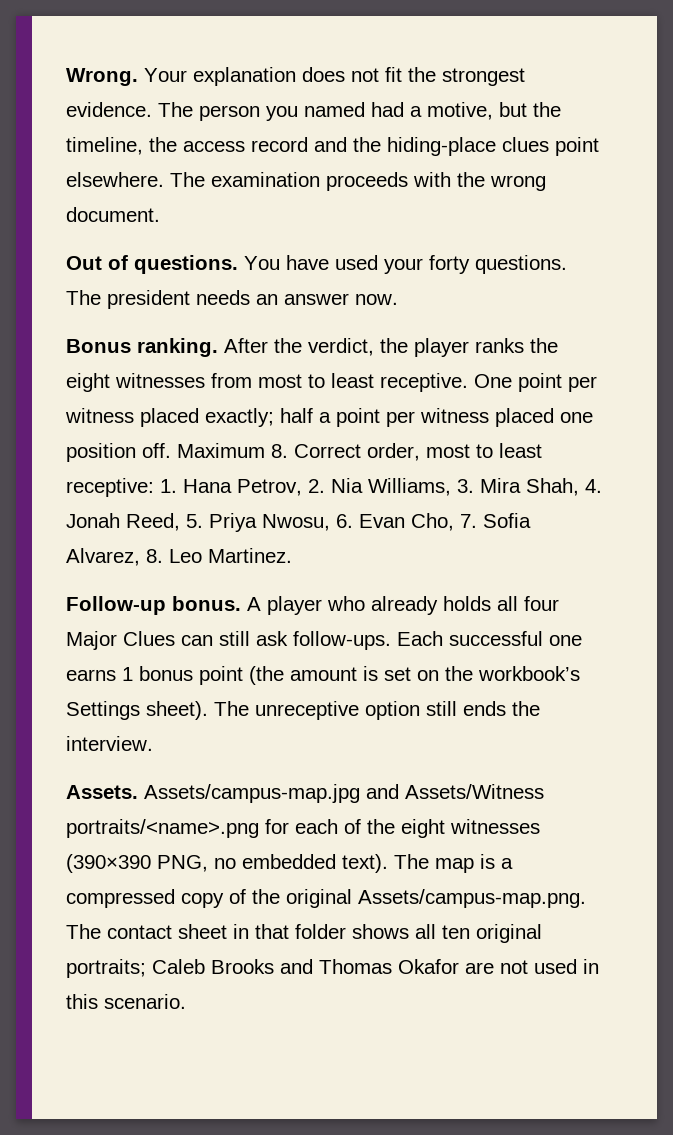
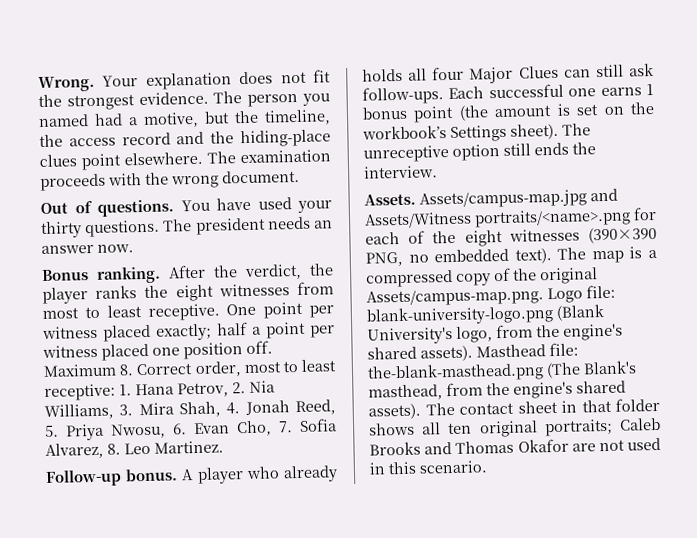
[429,255,470,274] forty -> [41,221,82,238] thirty
(586, 898) none -> [547,284,616,304] [366,304,605,326] [367,323,623,345] [367,342,579,362] [367,360,637,383] [368,380,626,401] [368,403,421,420] Logo file: blank-university-logo.png (Blank University's logo, from the engine's shared assets). Masthead file: the-blank-masthead.png (The Blank's masthead, from the engine's shared assets).

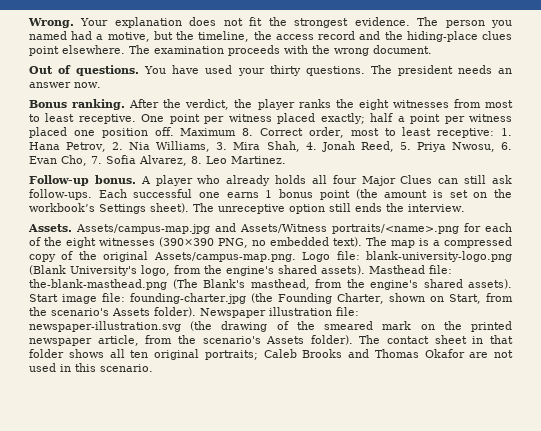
(421, 411) none -> [29,293,513,304] [29,307,359,318] [29,321,512,332] [29,335,353,346] Start image file: founding-charter.jpg (the Founding Charter, shown on Start, from the scenario's Assets folder). Newspaper illustration file: newspaper-illustration.svg (the drawing of the smeared mark on the printed newspaper article, from the scenario's Assets folder).

